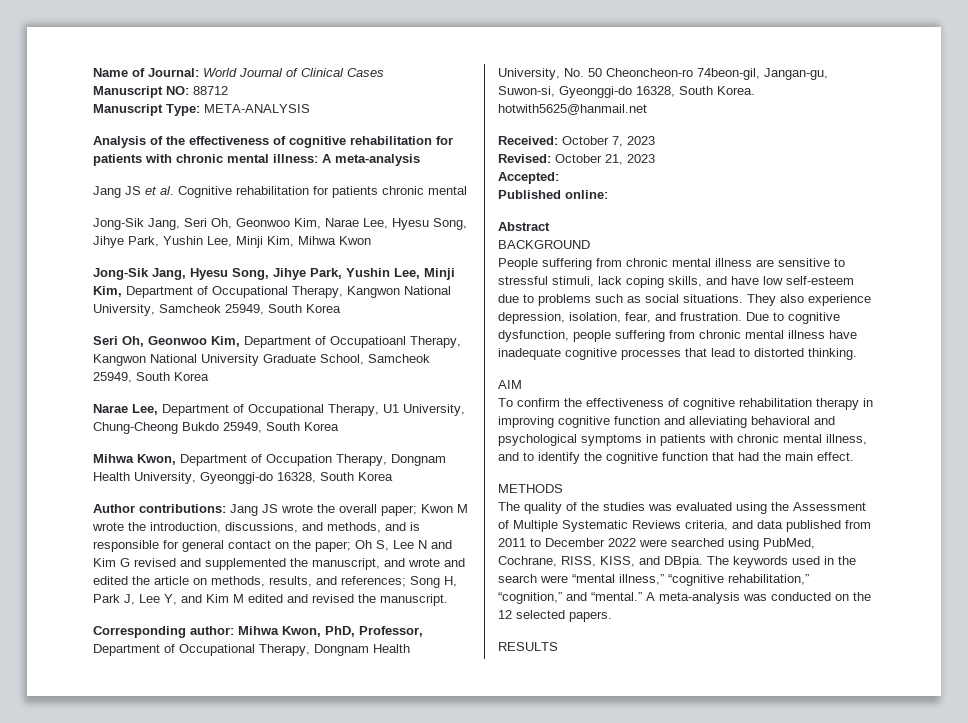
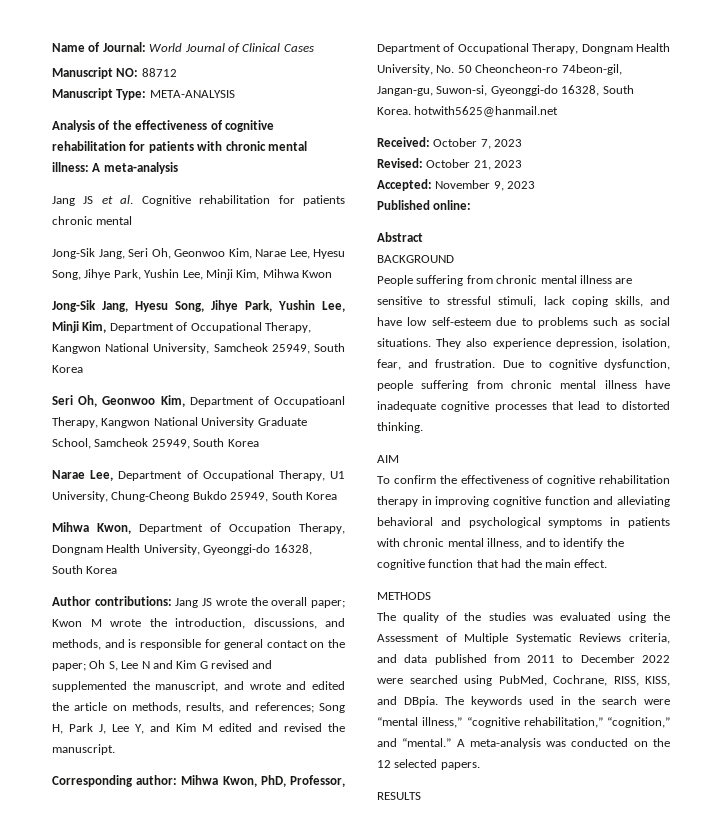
(559, 178) none -> [435,180,536,191] November 9, 2023

